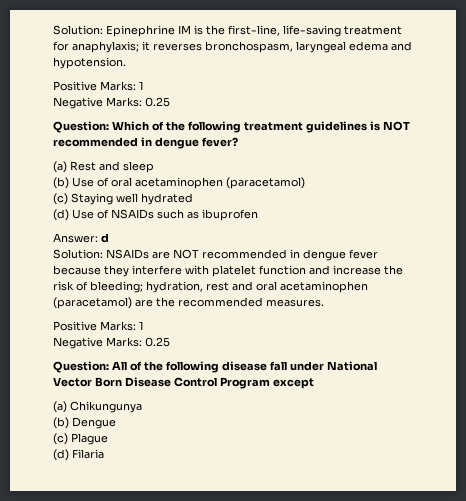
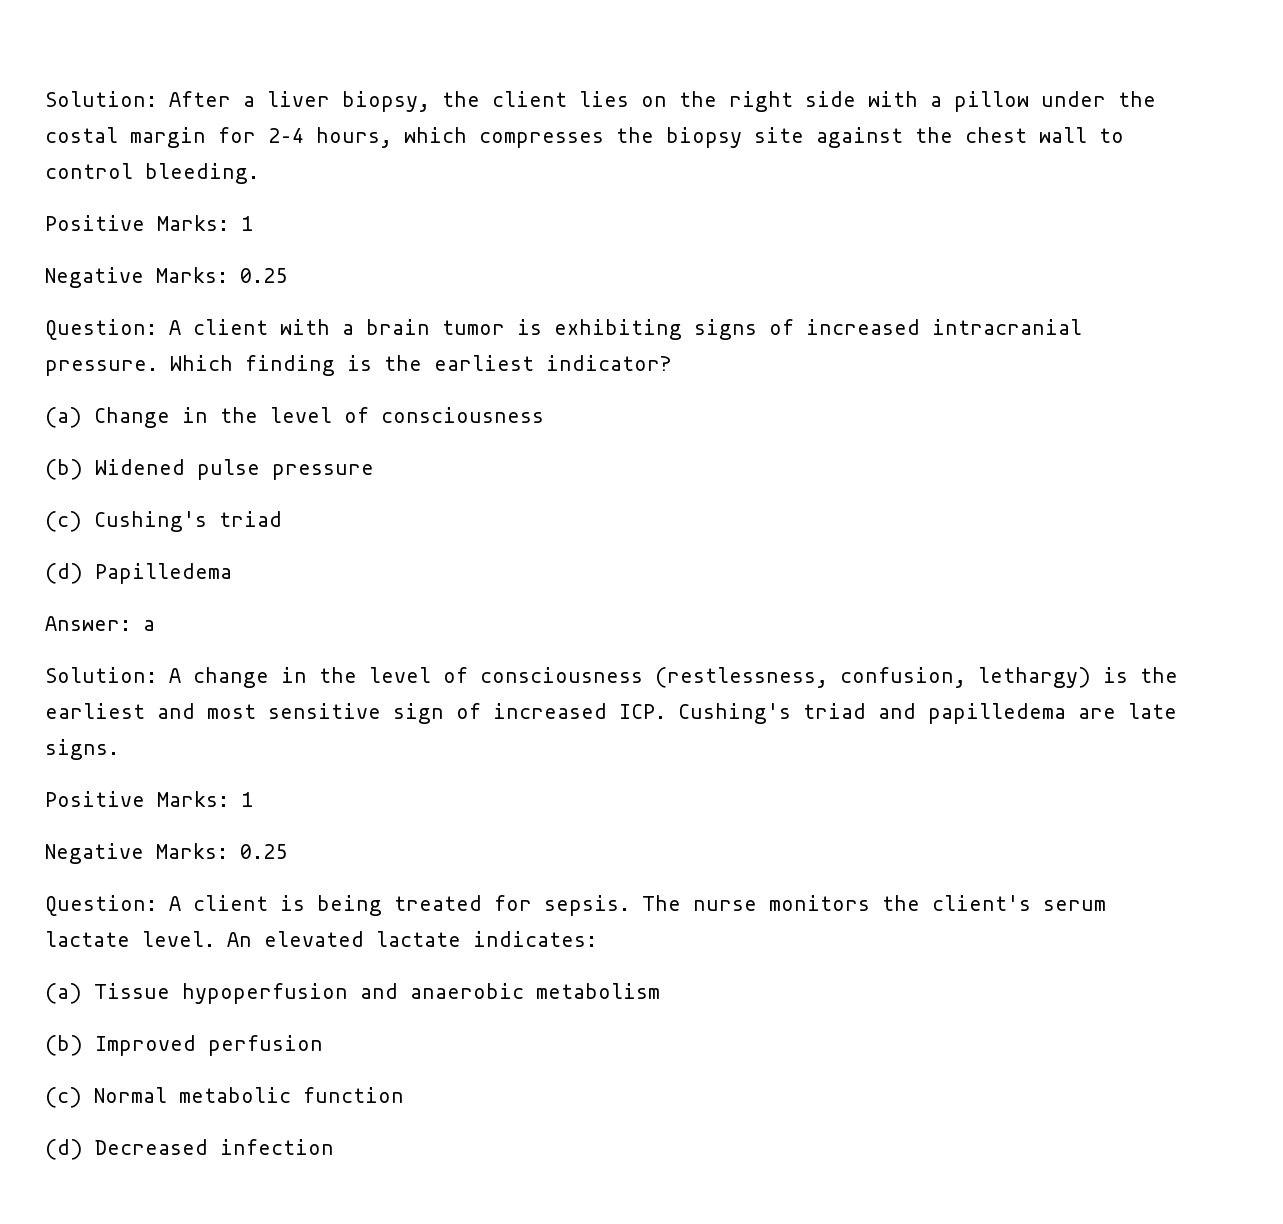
[53,25,402,37] [53,41,412,53] [53,57,126,69] [53,81,144,91] [53,97,170,109] [53,121,410,133] [53,137,238,149] [53,161,154,173] [53,177,305,189] [53,193,193,205] [53,209,258,221] Solution: Epinephrine IM is the first-line, life-saving treatment for anaphylaxis; it reverses bronchospasm, laryngeal edema and hypotension. // Positive Marks: 1 // Negative Marks: 0.25 // Question: Which of the following treatment guidelines is NOT recommended in dengue fever? // (a) Rest and sleep // (b) Use of oral acetaminophen (paracetamol) // (c) Staying well hydrated // (d) Use of NSAIDs such as ibuprofen -> [45,91,1156,112] [45,127,1124,148] [45,163,259,184] [45,215,253,231] [45,267,287,288] [45,319,1082,340] [45,355,672,376] [45,407,544,428] [45,459,374,480] [45,511,282,532] [45,563,232,584] Solution: After a liver biopsy, the client lies on the right side with a pillow under the costal margin for 2–4 hours, which compresses the biopsy site against the chest wall to control bleeding. // Positive Marks: 1 // Negative Marks: 0.25 // Question: A client with a brain tumor is exhibiting signs of increased intracranial pressure. Which finding is the earliest indicator? // (a) Change in the level of consciousness // (b) Widened pulse pressure // (c) Cushing's triad // (d) Papilledema
[101,233,109,243] [53,249,378,261] [53,265,403,277] [53,281,368,293] [53,297,324,309] [53,321,144,331] [53,337,170,349] [53,361,377,373] [53,377,314,389] [53,401,142,413] [53,417,116,429] [53,433,108,445] [53,449,104,461] d // Solution: NSAIDs are NOT recommended in dengue fever because they interfere with platelet function and increase the risk of bleeding; hydration, rest and oral acetaminophen (paracetamol) are the recommended measures. // Positive Marks: 1 // Negative Marks: 0.25 // Question: All of the following disease fall under National Vector Born Disease Control Program except // (a) Chikungunya // (b) Dengue // (c) Plague // (d) Filaria -> [143,620,155,631] [45,667,1178,688] [45,703,1177,724] [45,739,119,760] [45,791,253,807] [45,843,287,864] [45,895,1106,916] [45,931,597,947] [45,983,660,1004] [45,1035,323,1056] [45,1087,404,1108] [45,1139,334,1160] a // Solution: A change in the level of consciousness (restlessness, confusion, lethargy) is the earliest and most sensitive sign of increased ICP. Cushing's triad and papilledema are late signs. // Positive Marks: 1 // Negative Marks: 0.25 // Question: A client is being treated for sepsis. The nurse monitors the client's serum lactate level. An elevated lactate indicates: // (a) Tissue hypoperfusion and anaerobic metabolism // (b) Improved perfusion // (c) Normal metabolic function // (d) Decreased infection

